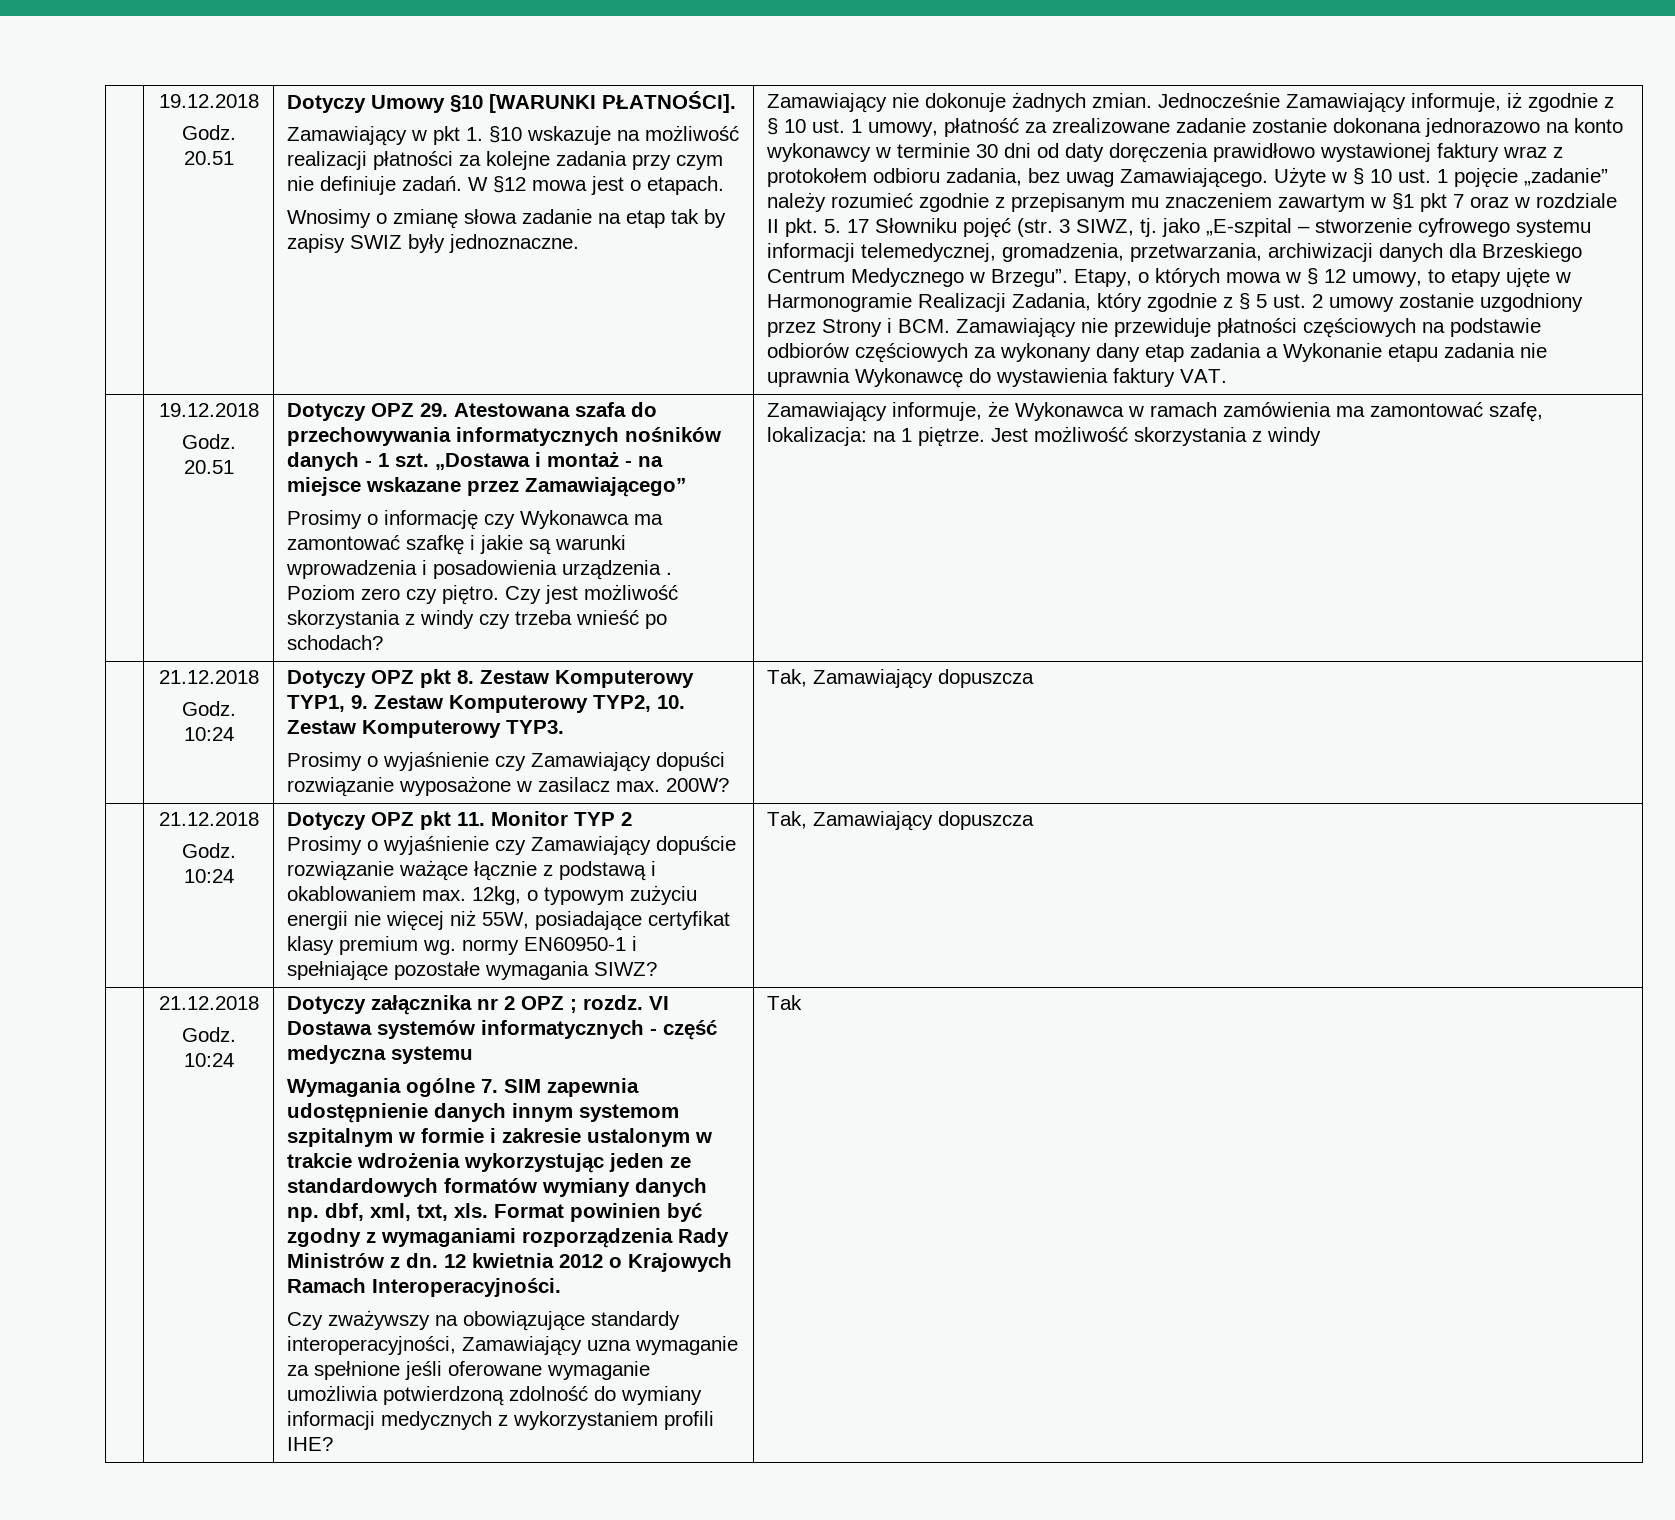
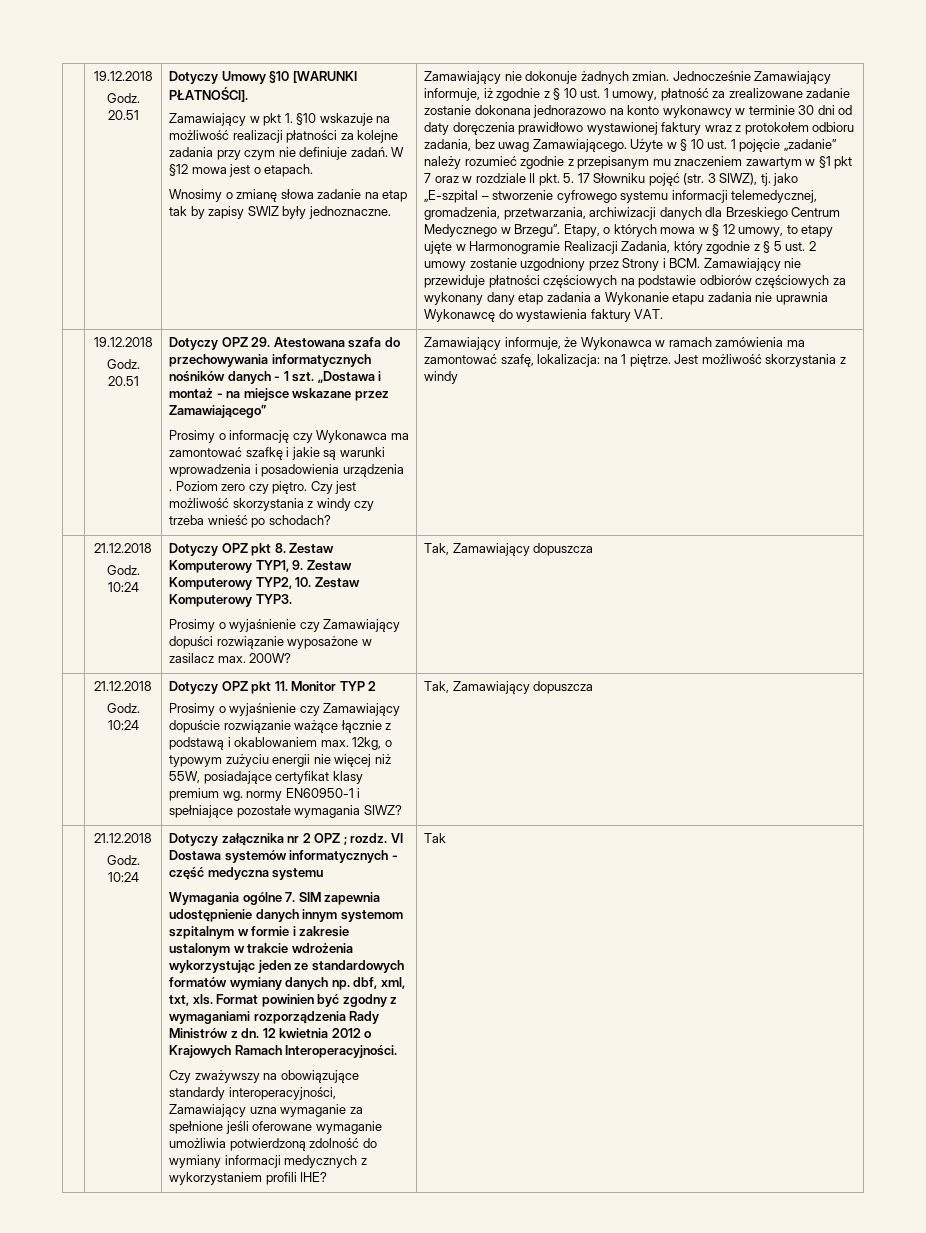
[1076,219,1135,236] SIWZ, -> [719,173,758,185] SIWZ),

